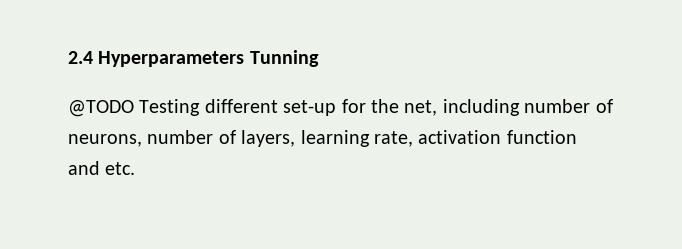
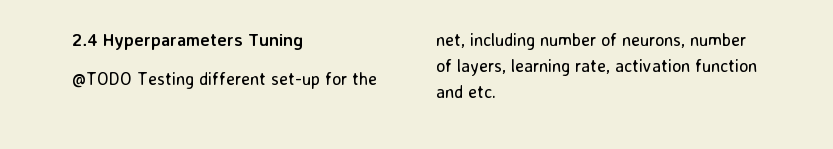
[249,50,319,67] Tunning -> [248,34,303,50] Tuning

